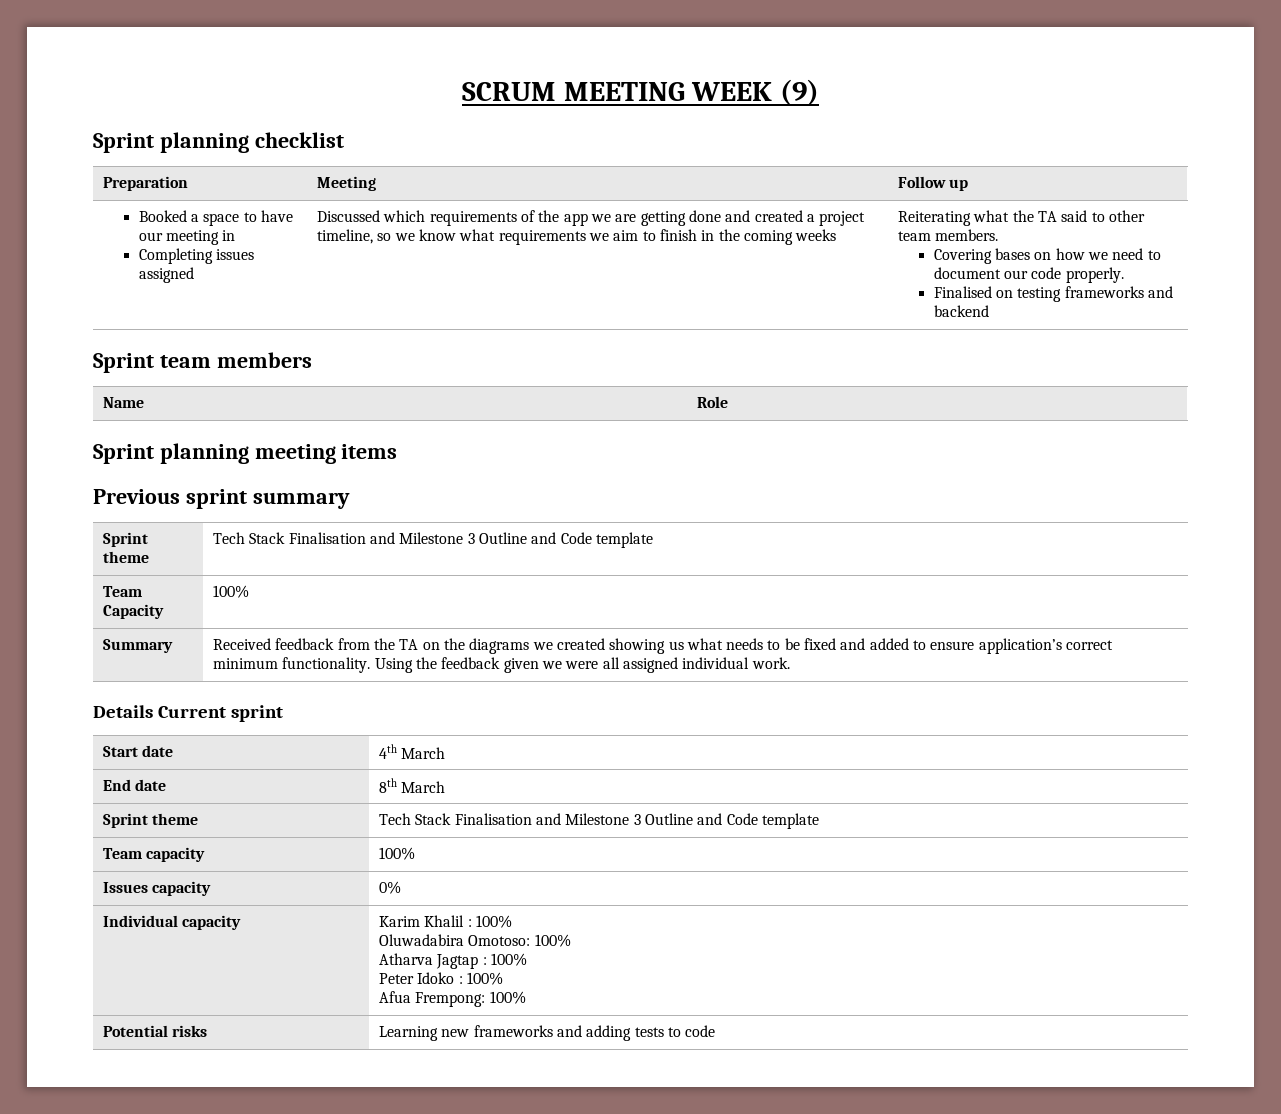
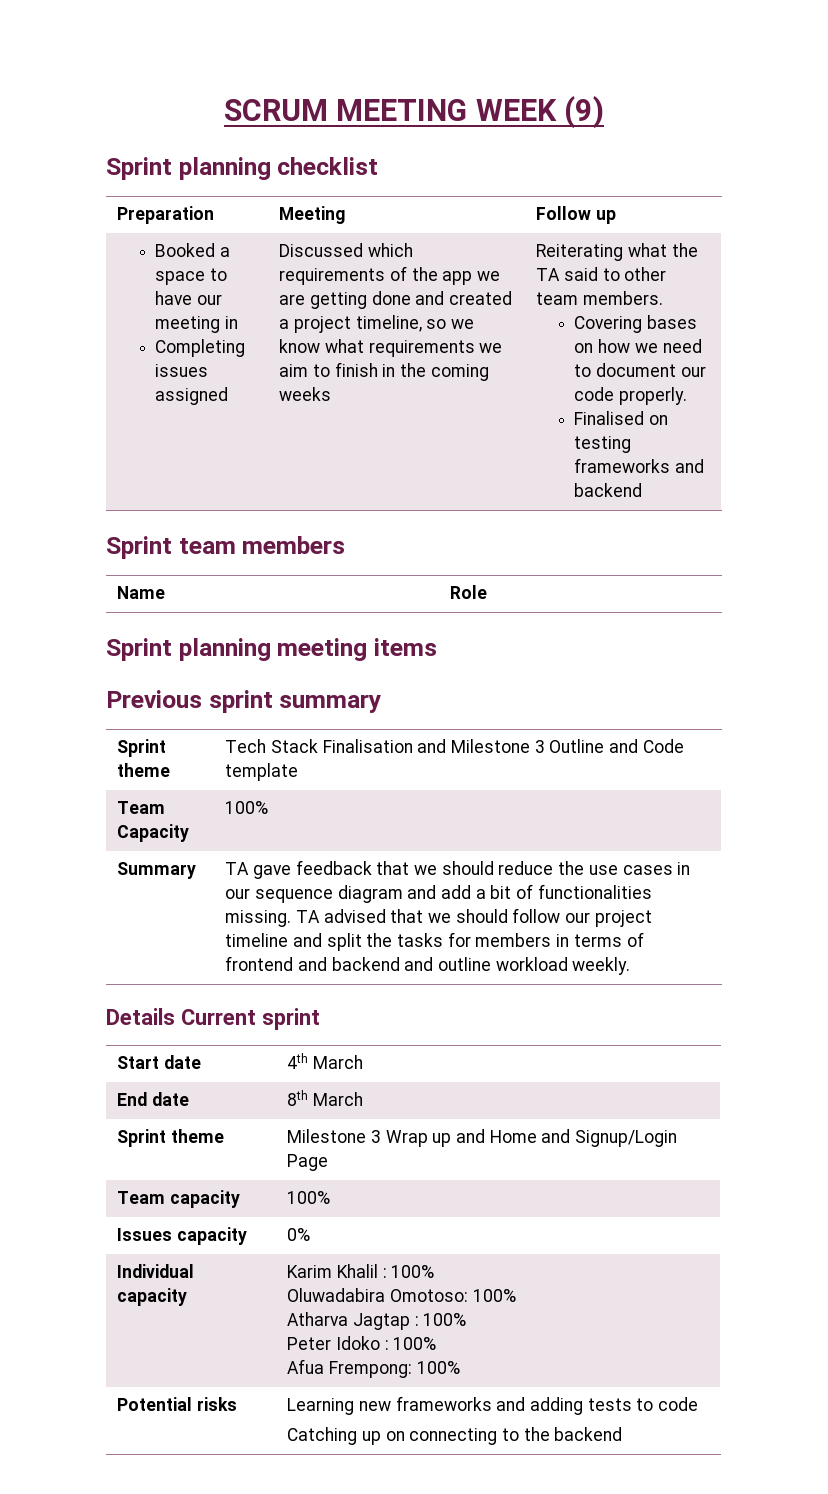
[213,638,1114,654] [213,657,790,673] Received feedback from the TA on the diagrams we created showing us what needs to be fixed and added to ensure application’s correct minimum functionality. Using the feedback given we were all assigned individual work. -> [225,860,691,879] [225,884,652,903] [225,908,652,927] [225,932,644,951] [225,956,631,975] TA gave feedback that we should reduce the use cases in our sequence diagram and add a bit of functionalities missing. TA advised that we should follow our project timeline and split the tasks for members in terms of frontend and backend and outline workload weekly.
[379,813,819,829] Tech Stack Finalisation and Milestone 3 Outline and Code template -> [287,1129,678,1147] [287,1154,329,1171] Milestone 3 Wrap up and Home and Signup/Login Page
(716, 1031) none -> [287,1427,623,1445] // Catching up on connecting to the backend

